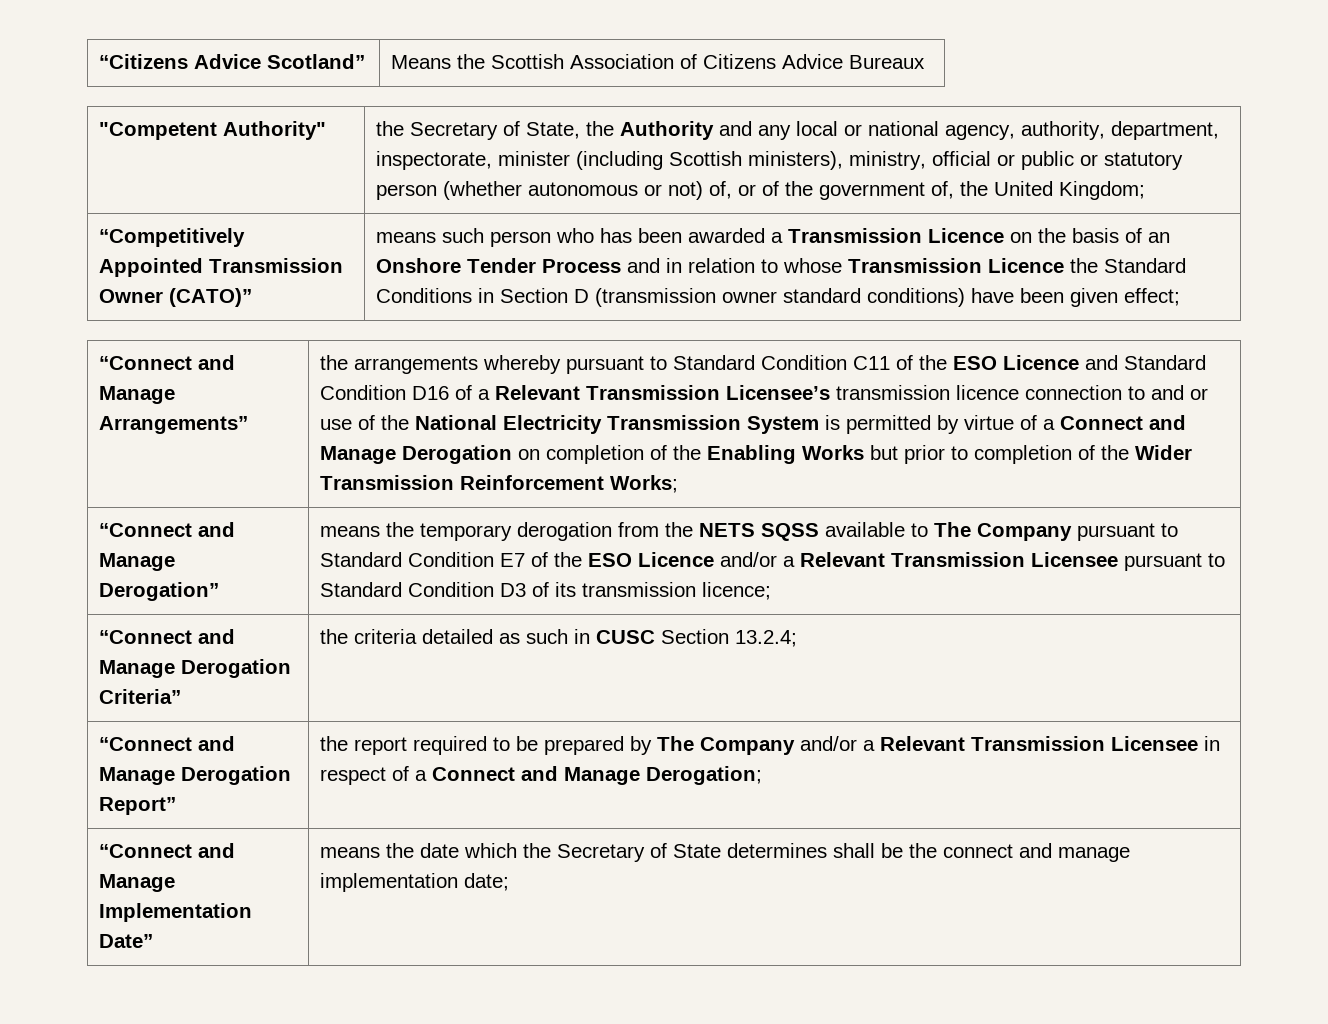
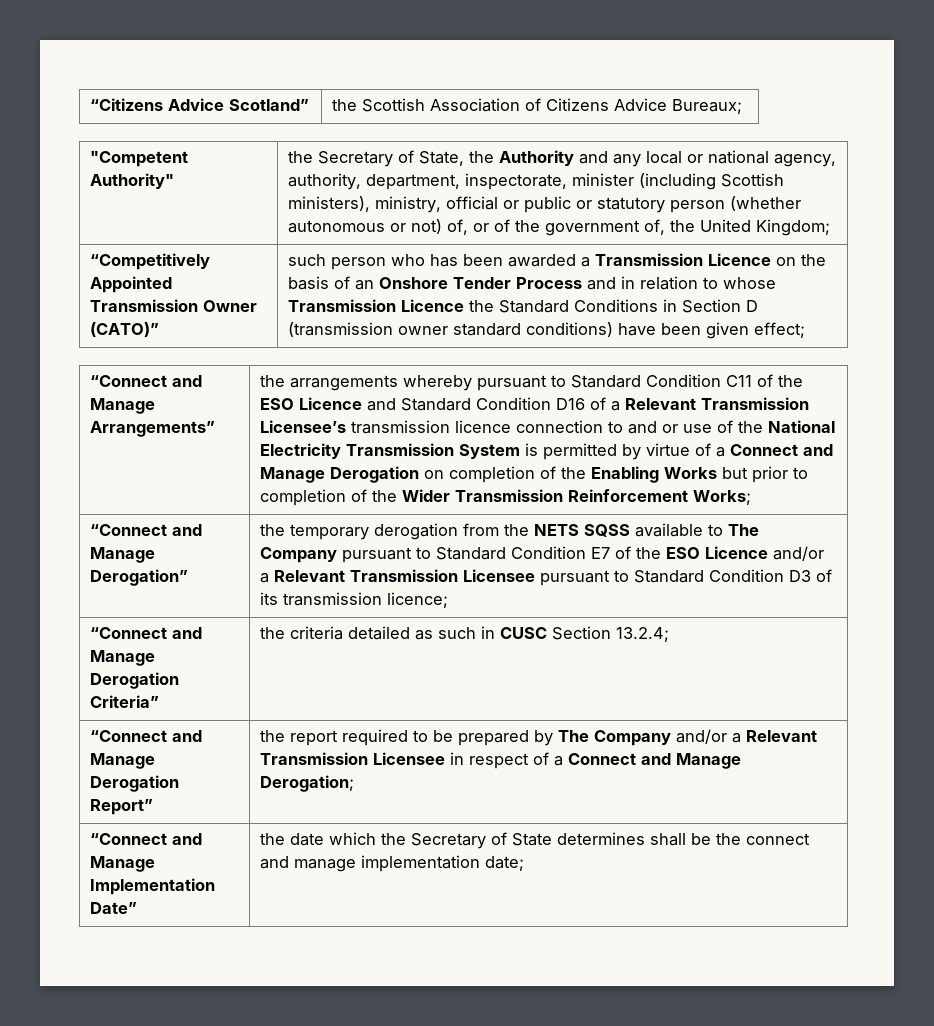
[390,55,451,69] Means -> (309, 105) none
[848,55,925,69] Bureaux -> [671,99,742,114] Bureaux;
[375,232,436,243] means -> (159, 329) none
[319,526,380,537] means -> (188, 577) none
[319,847,380,858] means -> (137, 908) none

